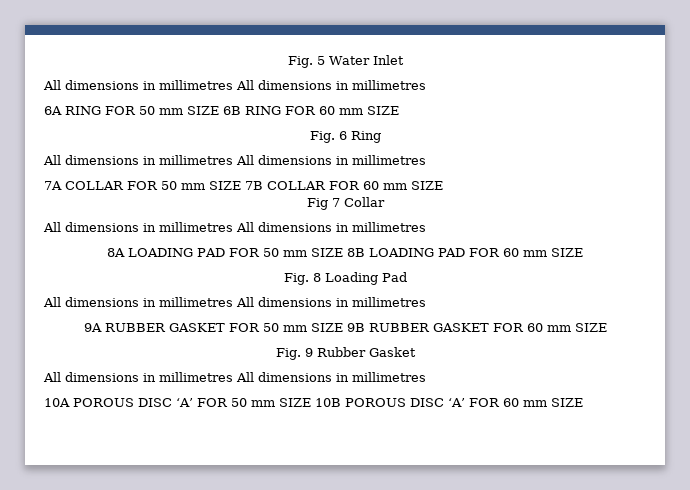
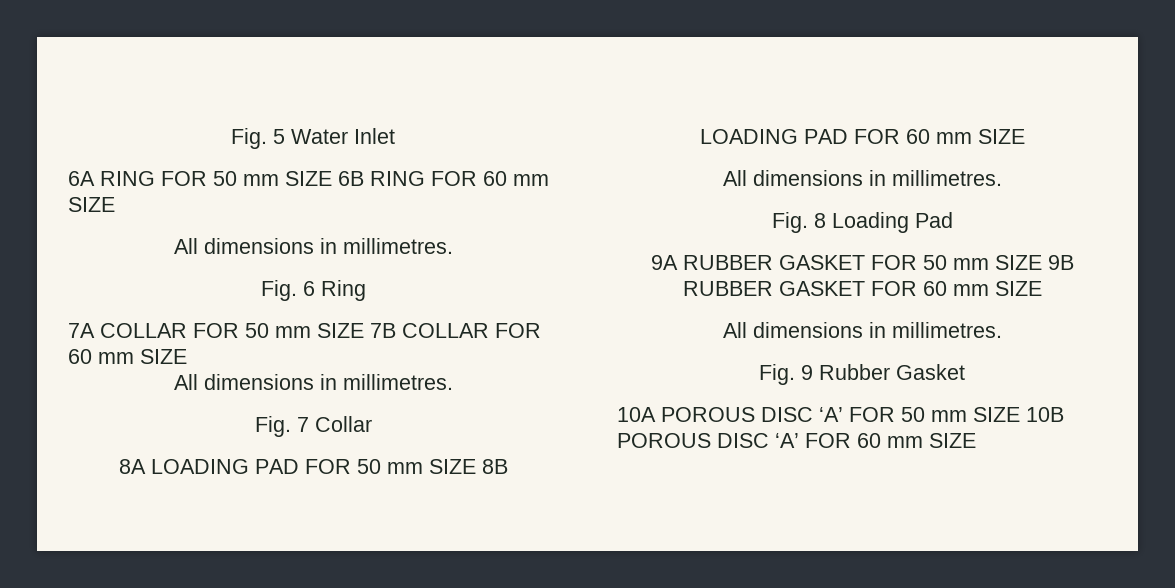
[43,80,426,90] // All dimensions in millimetres All dimensions in millimetres -> (395, 136) none
(399, 110) none -> [173,238,453,254] // All dimensions in millimetres.
[43,155,426,165] // All dimensions in millimetres All dimensions in millimetres -> (366, 290) none
[306,197,385,210] [43,222,426,232] // Fig 7 Collar // All dimensions in millimetres All dimensions in millimetres -> [173,374,453,390] [254,416,372,437] // All dimensions in millimetres. // Fig. 7 Collar
(584, 252) none -> [722,170,1002,186] // All dimensions in millimetres.
[43,297,426,307] // All dimensions in millimetres All dimensions in millimetres -> (953, 220) none
(607, 327) none -> [722,322,1002,338] // All dimensions in millimetres.
[43,372,426,382] // All dimensions in millimetres All dimensions in millimetres -> (965, 372) none

